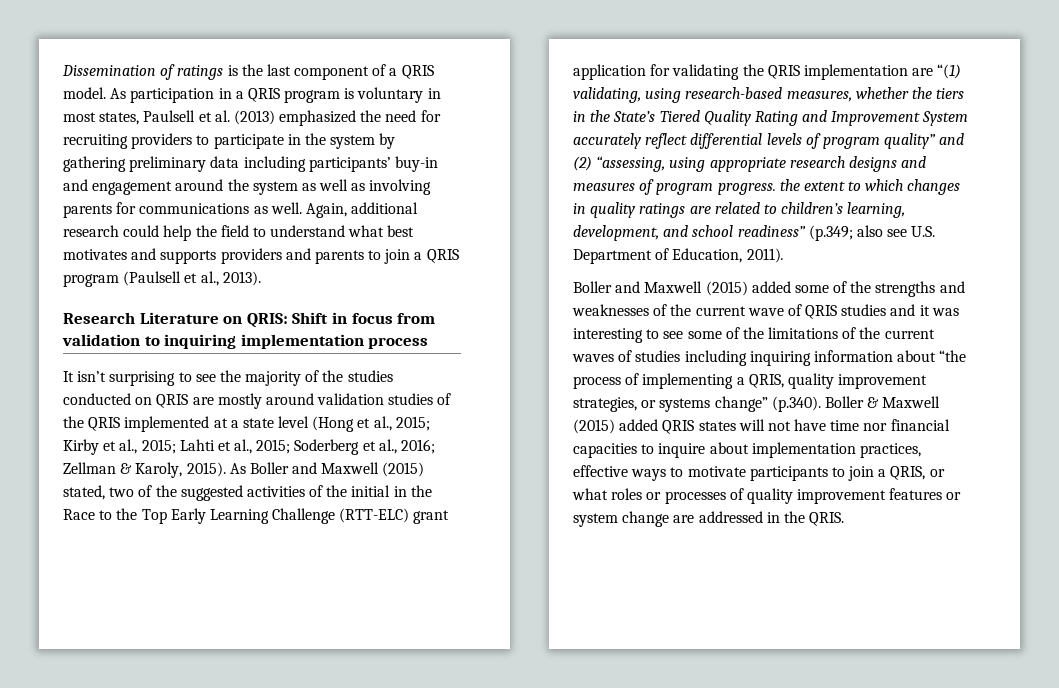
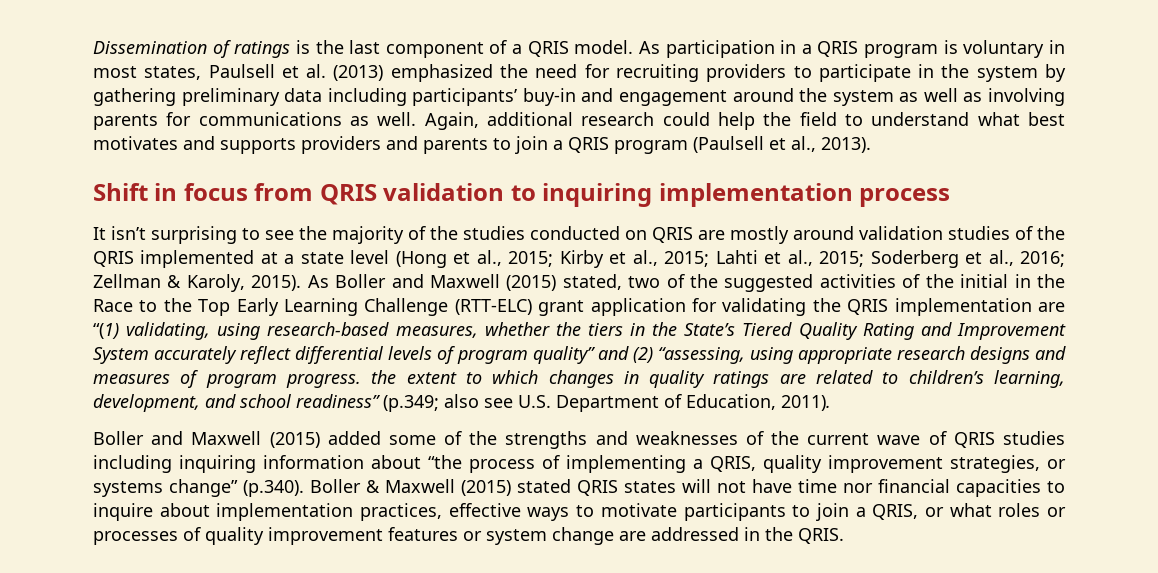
[63,312,288,328] Research Literature on QRIS: -> (871, 145) none
(436, 318) none -> [319,184,377,205] QRIS
[890,304,959,316] [573,327,935,343] [572,350,681,362] and it was interesting to see some of the limitations of the current waves of studies -> (1065, 438) none
[619,419,659,431] added -> [517,479,571,493] stated

